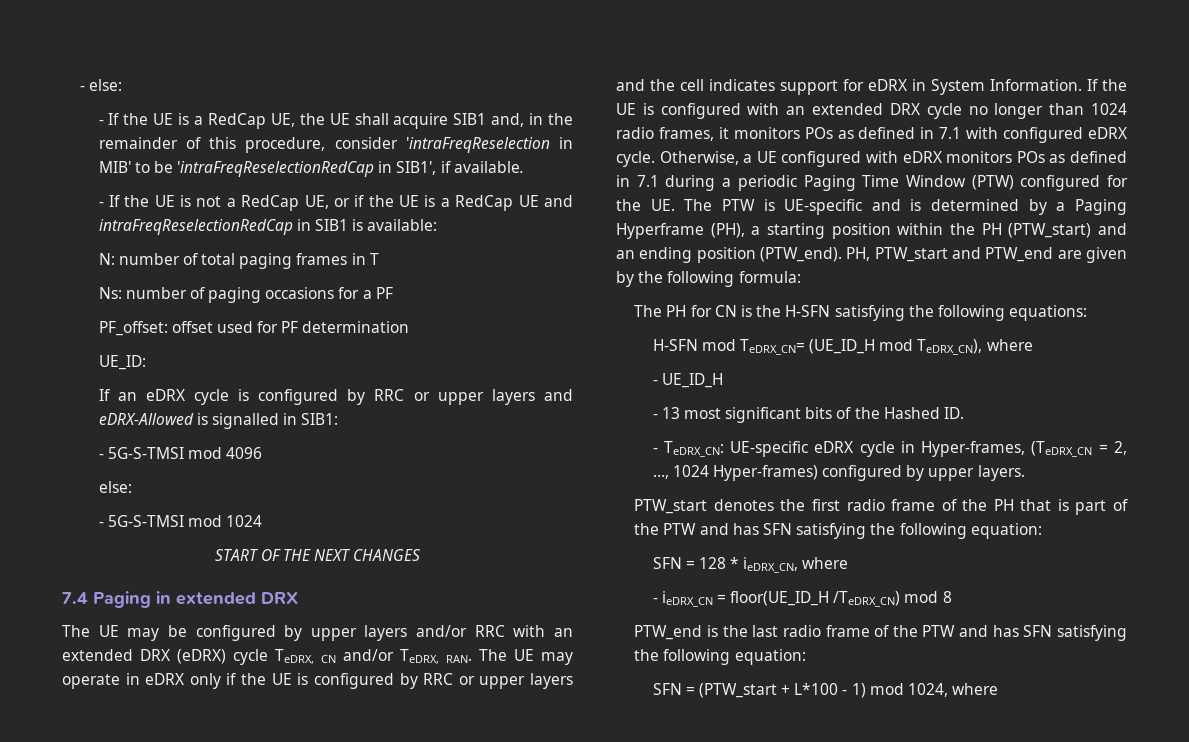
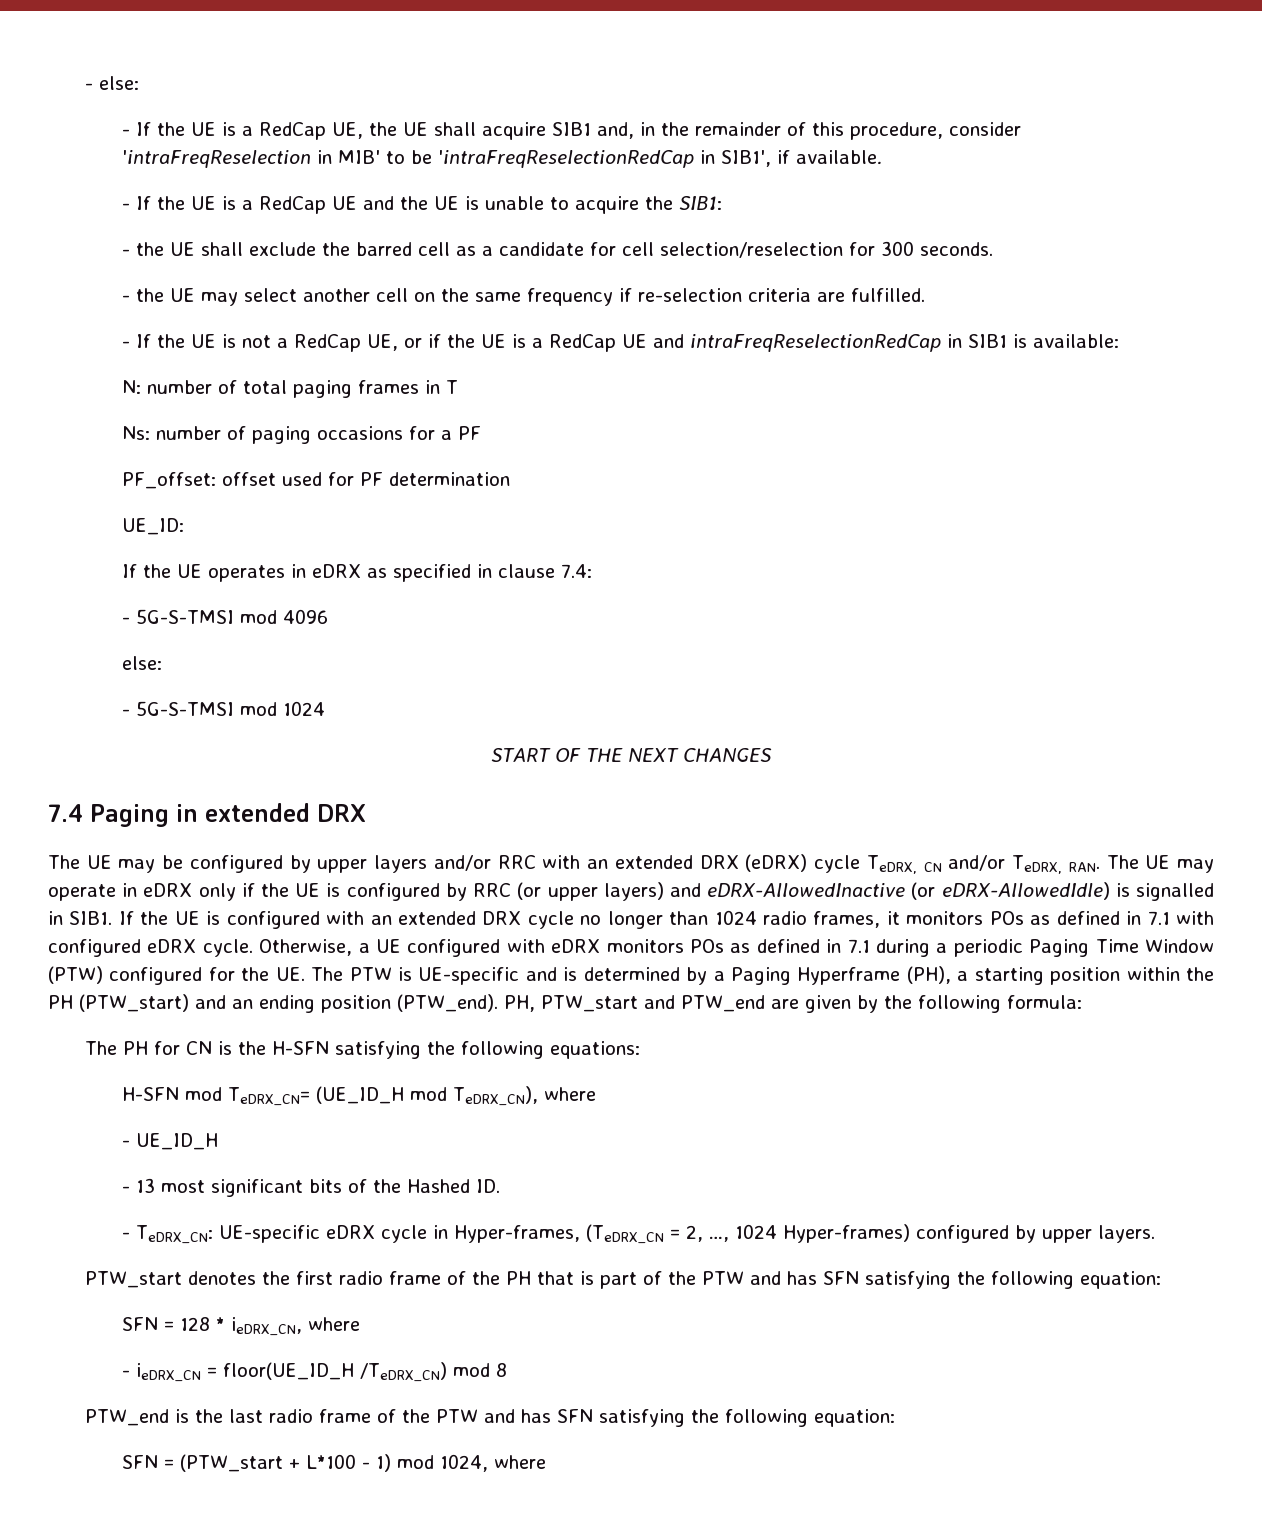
(524, 167) none -> [122,196,723,214] [122,241,994,258] [122,288,926,306] // - If the UE is a RedCap UE and the UE is unable to acquire the SIB1: // - the UE shall exclude the barred cell as a candidate for cell selection/reselection for 300 seconds. // - the UE may select another cell on the same frequency if re-selection criteria are fulfilled.
[117,389,573,405] [98,413,339,429] an eDRX cycle is configured by RRC or upper layers and eDRX-Allowed is signalled in SIB1: -> [143,564,593,582] the UE operates in eDRX as specified in clause 7.4:
[458,673,574,689] [616,79,1082,95] or upper layers and the cell indicates support for eDRX in System Information. -> [517,882,1214,901] [48,911,113,925] (or upper layers) and eDRX-AllowedInactive (or eDRX-AllowedIdle) is signalled in SIB1.

